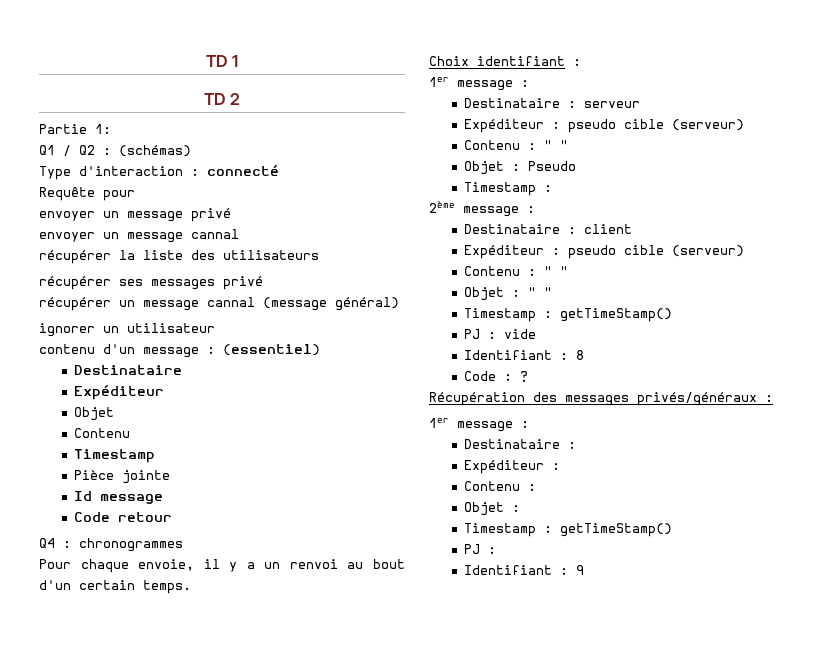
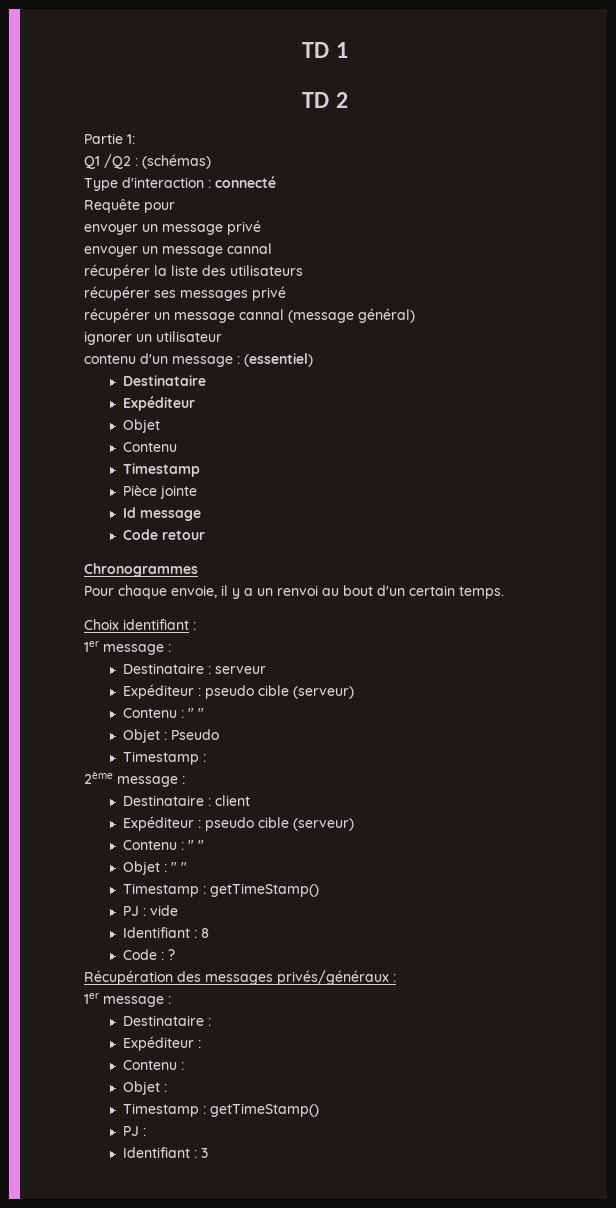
[63,145,95,156] / Q2 -> [104,154,131,169] /Q2
[39,538,183,552] Q4 : chronogrammes -> [84,563,198,577] Chronogrammes
[575,565,584,575] 9 -> [200,1148,208,1158] 3

